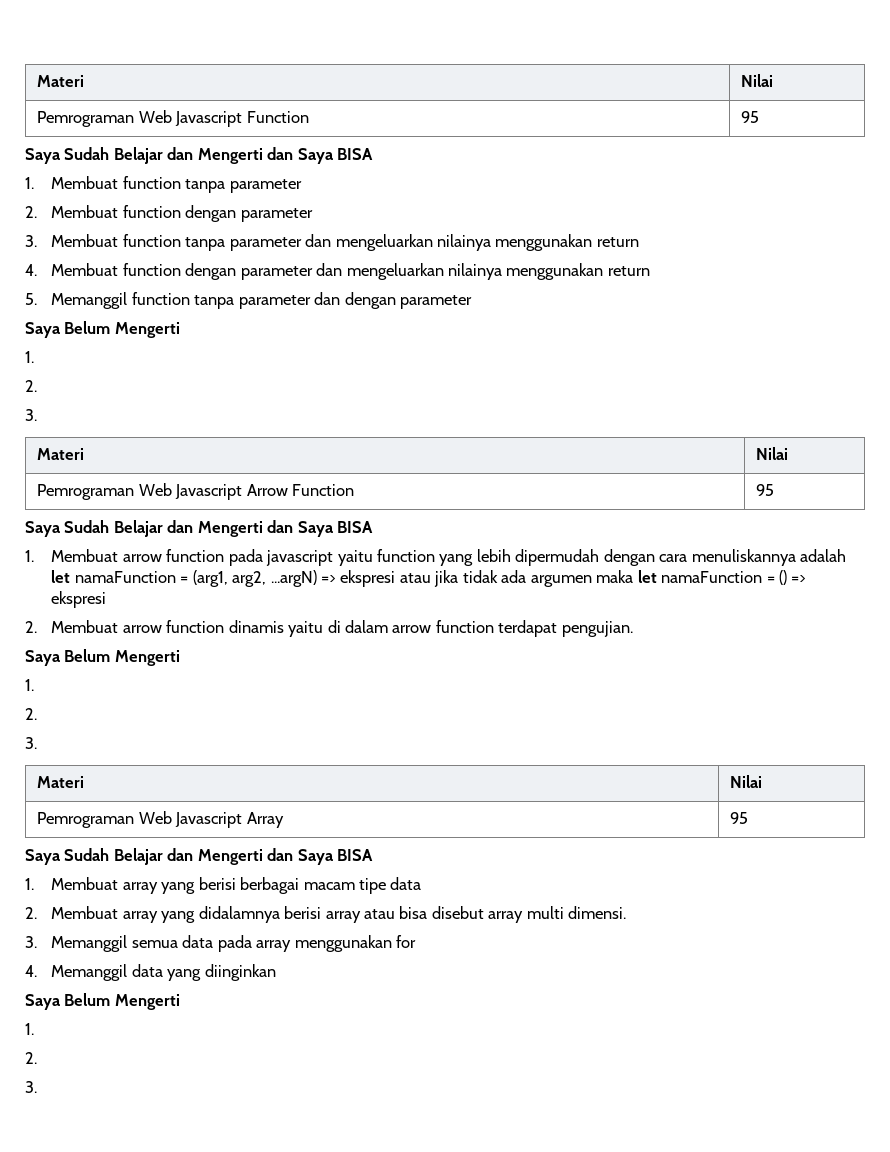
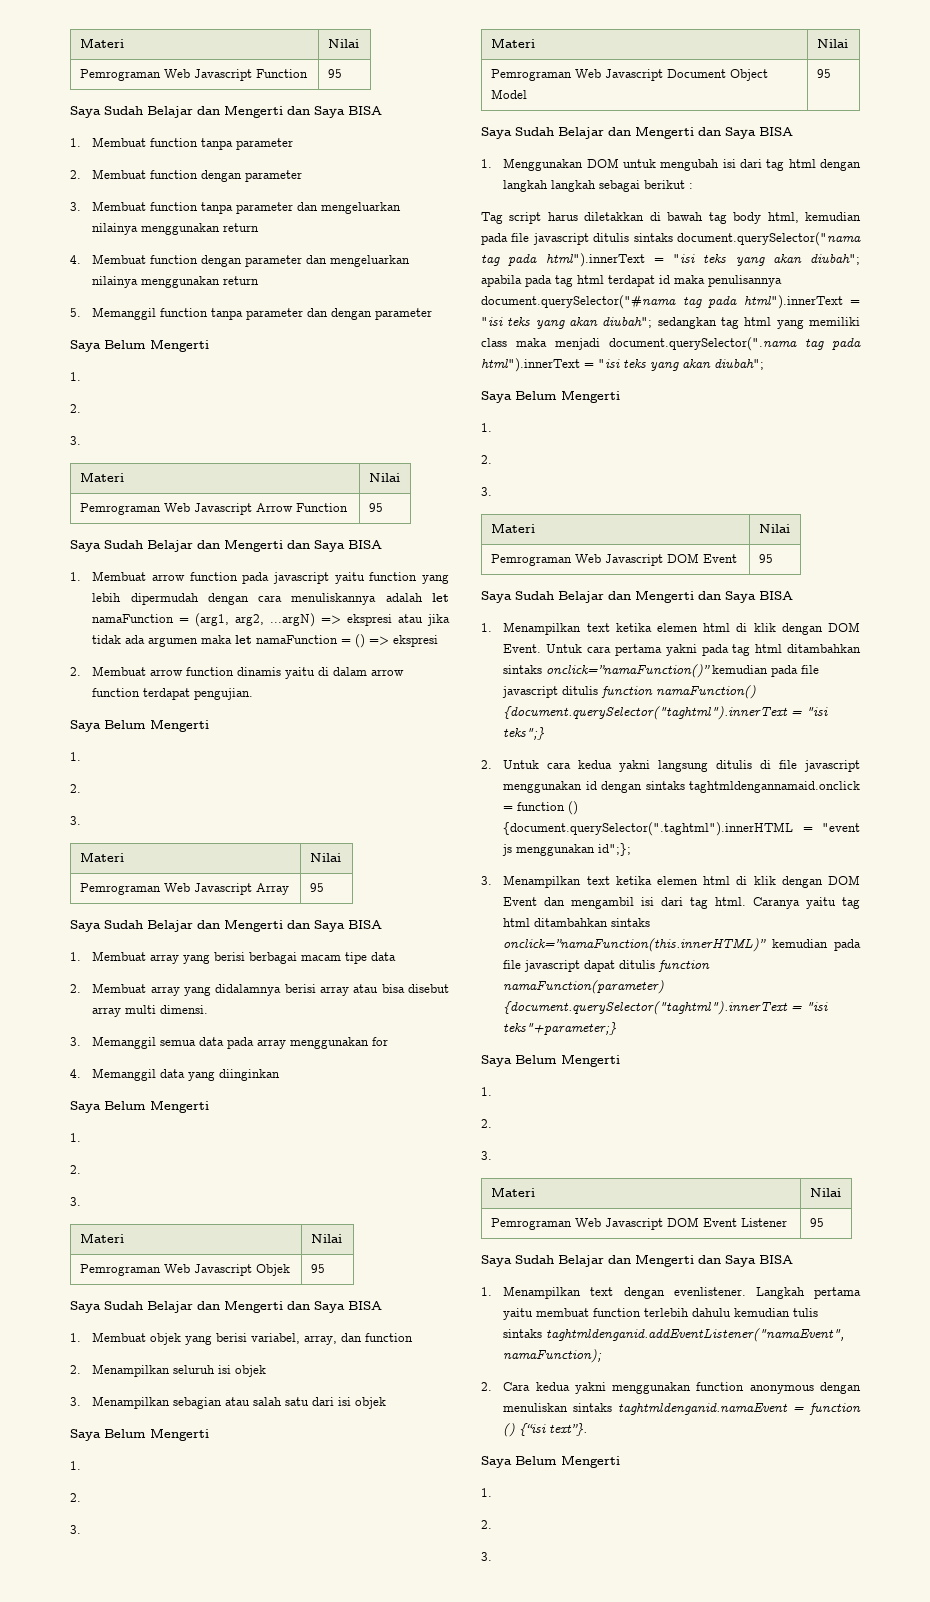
(37, 1087) none -> [79,1233,124,1243] [310,1234,342,1243] [79,1264,290,1276] [310,1264,325,1273] [70,1300,382,1313] [70,1332,414,1345] [70,1364,267,1377] [70,1396,387,1409] [70,1428,209,1441] [70,1461,81,1470] [70,1493,81,1502] [70,1525,81,1534] [490,38,535,48] [816,39,848,48] [490,69,768,81] [490,89,527,99] [816,69,831,78] [481,126,793,139] [481,158,861,171] [503,180,694,192] [481,212,861,224] [481,232,861,246] [481,253,860,267] [481,275,782,287] [481,295,860,309] [481,317,860,329] [481,337,861,351] [481,358,764,372] [481,390,620,403] [481,423,492,432] [481,455,492,464] [481,487,492,496] [490,523,535,533] [758,524,790,533] [490,553,737,566] [758,554,773,563] [481,590,793,603] [481,622,860,635] [503,644,861,656] [503,664,820,678] [502,685,757,699] [503,706,829,720] [503,727,545,740] [481,760,860,772] [503,781,860,793] [503,801,579,815] [503,822,860,836] [502,843,632,856] [481,875,860,888] [503,897,860,909] [503,918,651,927] [503,938,861,952] [503,960,711,972] [503,980,665,994] [503,1001,829,1015] [503,1022,617,1035] [481,1054,620,1067] [481,1087,492,1096] [481,1119,492,1128] [481,1151,492,1160] [490,1187,535,1197] [809,1188,841,1197] [490,1217,787,1230] [809,1218,824,1227] [481,1254,793,1267] [481,1286,861,1299] [503,1308,819,1320] [503,1328,845,1342] [503,1349,603,1363] [481,1382,861,1394] [503,1403,861,1415] [503,1423,588,1437] [481,1455,620,1468] [481,1488,492,1497] [481,1520,492,1529] [481,1552,492,1561] // Materi | Nilai // Pemrograman Web Javascript Objek | 95 // Saya Sudah Belajar dan Mengerti dan Saya BISA // 1. Membuat objek yang berisi variabel, array, dan function // 2. Menampilkan seluruh isi objek // 3. Menampilkan sebagian atau salah satu dari isi objek // Saya Belum Mengerti // 1. // 2. // 3. // Materi | Nilai // Pemrograman Web Javascript Document Object Model | 95 // Saya Sudah Belajar dan Mengerti dan Saya BISA // 1. Menggunakan DOM untuk mengubah isi dari tag html dengan langkah langkah sebagai berikut : // Tag script harus diletakkan di bawah tag body html, kemudian pada file javascript ditulis sintaks document.querySelector("nama tag pada html").innerText = "isi teks yang akan diubah"; apabila pada tag html terdapat id maka penulisannya document.querySelector("#nama tag pada html").innerText = "isi teks yang akan diubah"; sedangkan tag html yang memiliki class maka menjadi document.querySelector(".nama tag pada html").innerText = "isi teks yang akan diubah"; // Saya Belum Mengerti // 1. // 2. // 3. // Materi | Nilai // Pemrograman Web Javascript DOM Event | 95 // Saya Sudah Belajar dan Mengerti dan Saya BISA // 1. Menampilkan text ketika elemen html di klik dengan DOM Event. Untuk cara pertama yakni pada tag html ditambahkan sintaks onclick=”namaFunction()” kemudian pada file javascript ditulis function namaFunction() {document.querySelector("taghtml").innerText = "isi teks";} // 2. Untuk cara kedua yakni langsung ditulis di file javascript menggunakan id dengan sintaks taghtmldengannamaid.onclick = function () {document.querySelector(".taghtml").innerHTML = "event js menggunakan id";}; // 3. Menampilkan text ketika elemen html di klik dengan DOM Event dan mengambil isi dari tag html. Caranya yaitu tag html ditambahkan sintaks onclick=”namaFunction(this.innerHTML)” kemudian pada file javascript dapat ditulis function namaFunction(parameter) {document.querySelector("taghtml").innerText = "isi teks"+parameter;} // Saya Belum Mengerti // 1. // 2. // 3. // Materi | Nilai // Pemrograman Web Javascript DOM Event Listener | 95 // Saya Sudah Belajar dan Mengerti dan Saya BISA // 1. Menampilkan text dengan evenlistener. Langkah pertama yaitu membuat function terlebih dahulu kemudian tulis sintaks taghtmldenganid.addEventListener("namaEvent", namaFunction); // 2. Cara kedua yakni menggunakan function anonymous dengan menuliskan sintaks taghtmldenganid.namaEvent = function () {“isi text”}. // Saya Belum Mengerti // 1. // 2. // 3.

